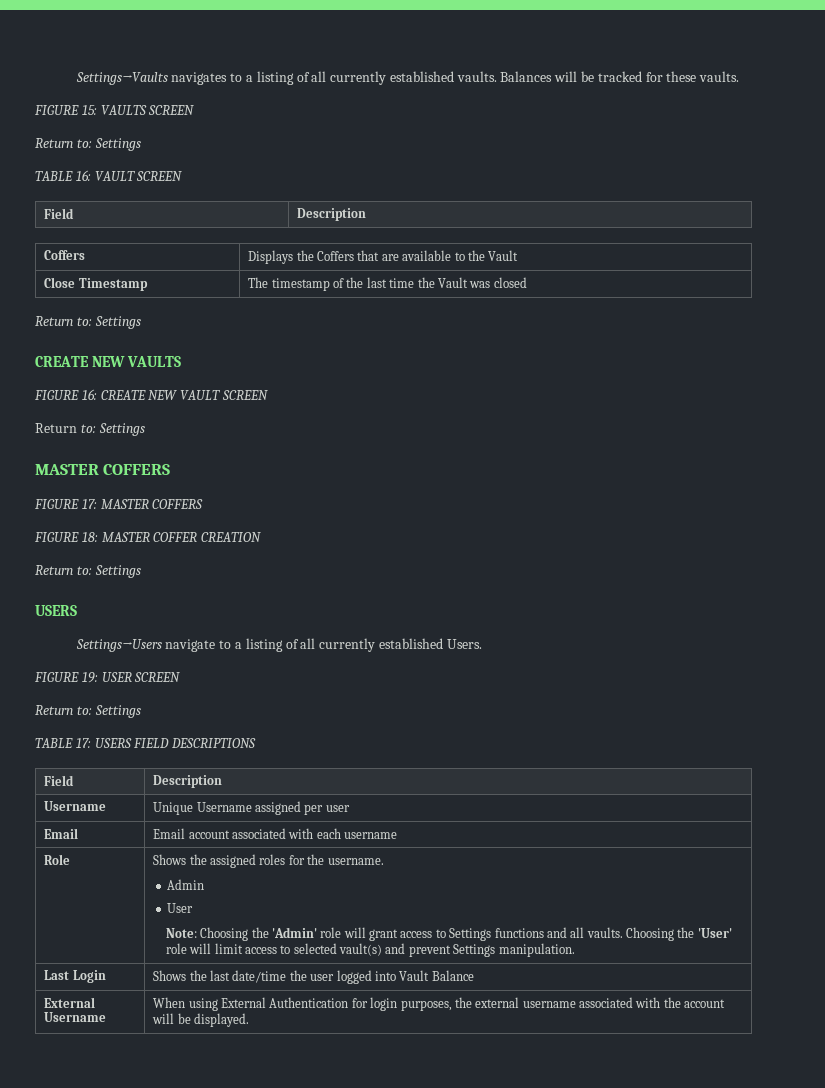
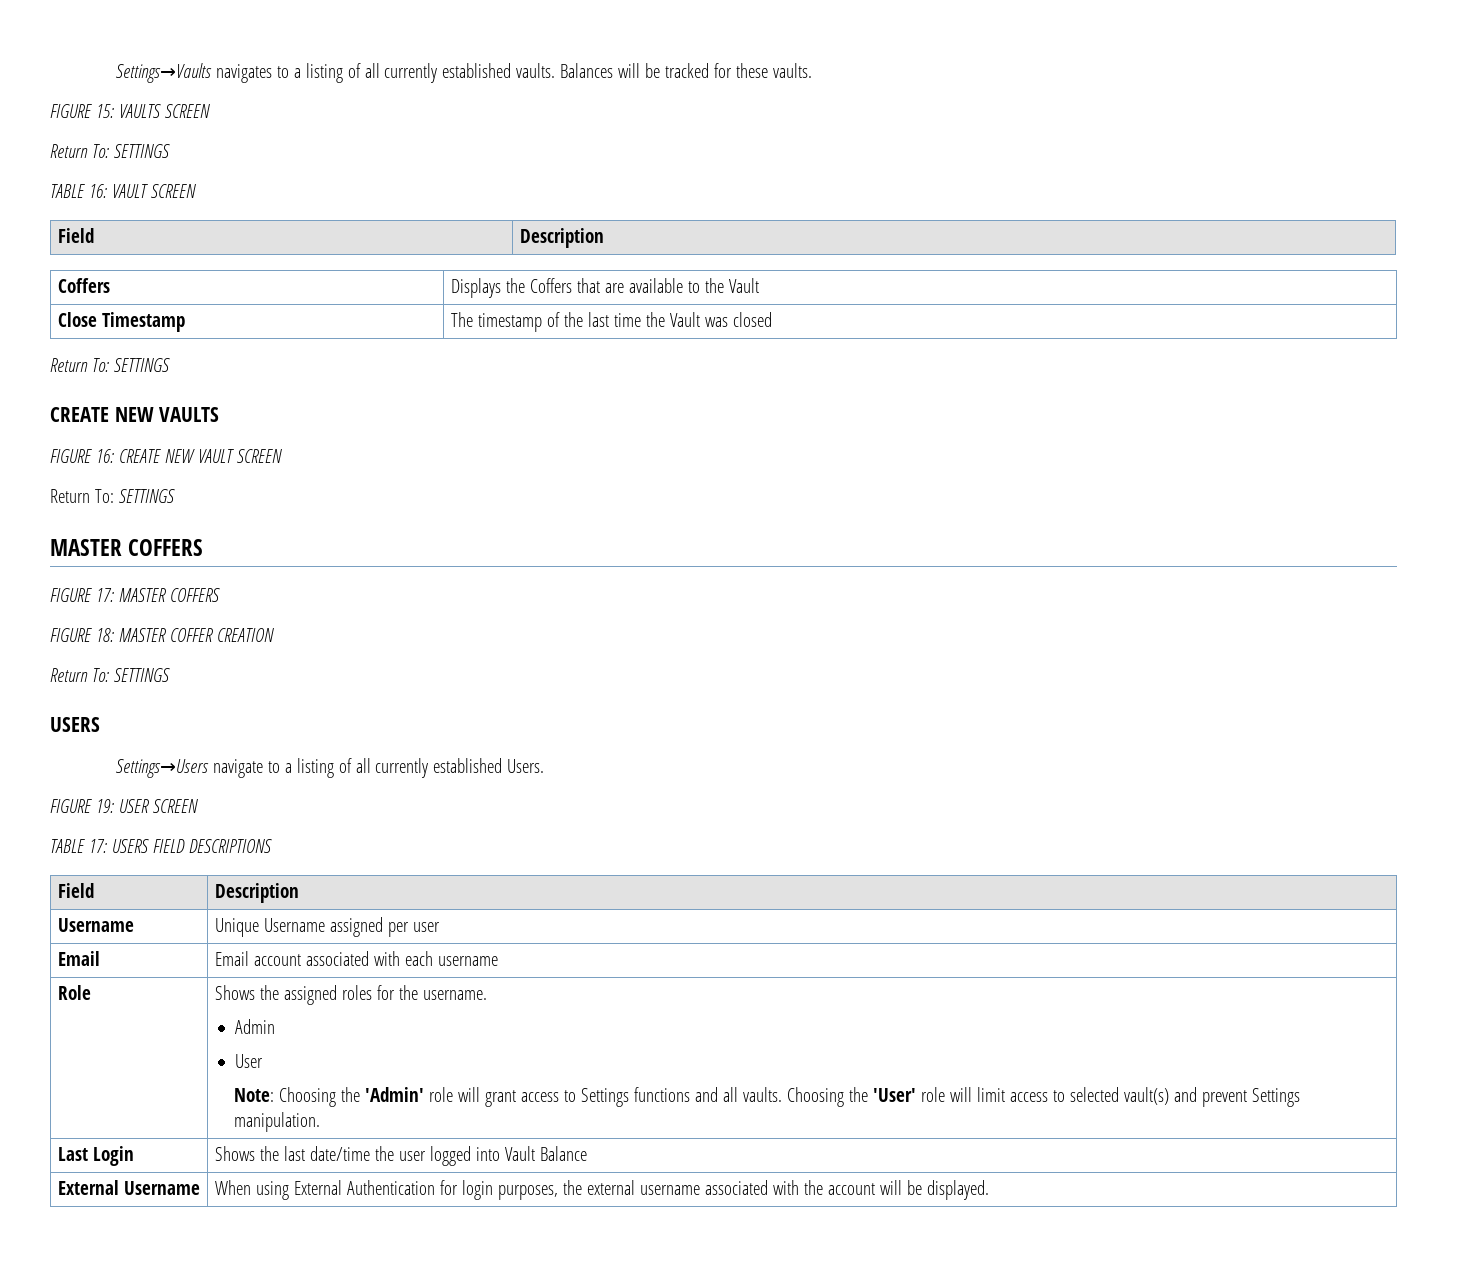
[76,138,141,151] to: Settings -> [91,144,170,158] To: SETTINGS
[76,316,141,329] to: Settings -> [91,358,170,372] To: SETTINGS
[80,423,145,436] to: Settings -> [94,489,175,503] To: SETTINGS
[76,565,141,578] to: Settings -> [91,668,170,682] To: SETTINGS
[35,705,141,718] // Return to: Settings -> (198, 806) none

